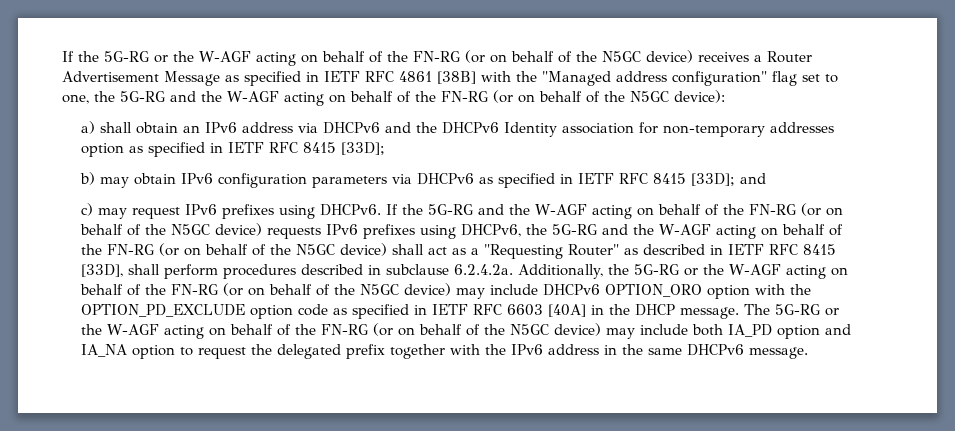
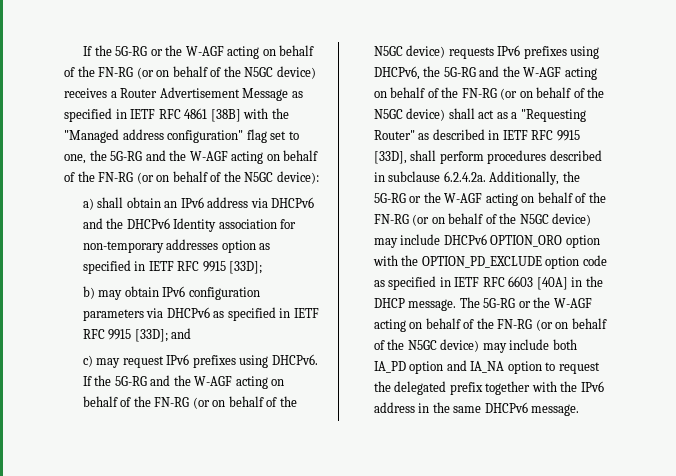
[302,142,336,153] 8415 -> [202,261,226,272] 9915
[652,173,686,184] 8415 -> [108,329,132,340] 9915
[802,244,836,255] 8415 -> [556,130,580,141] 9915

